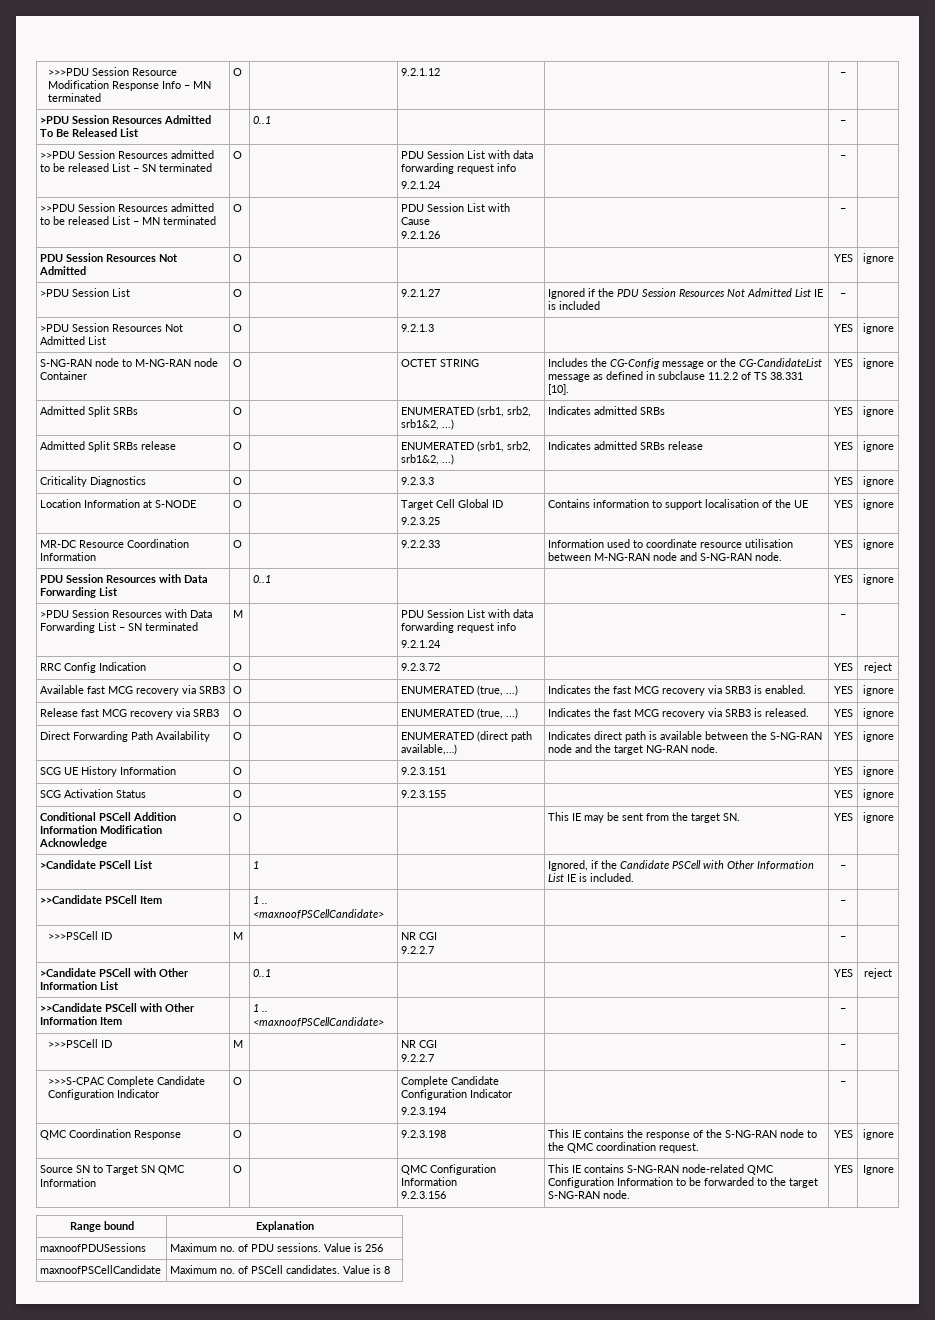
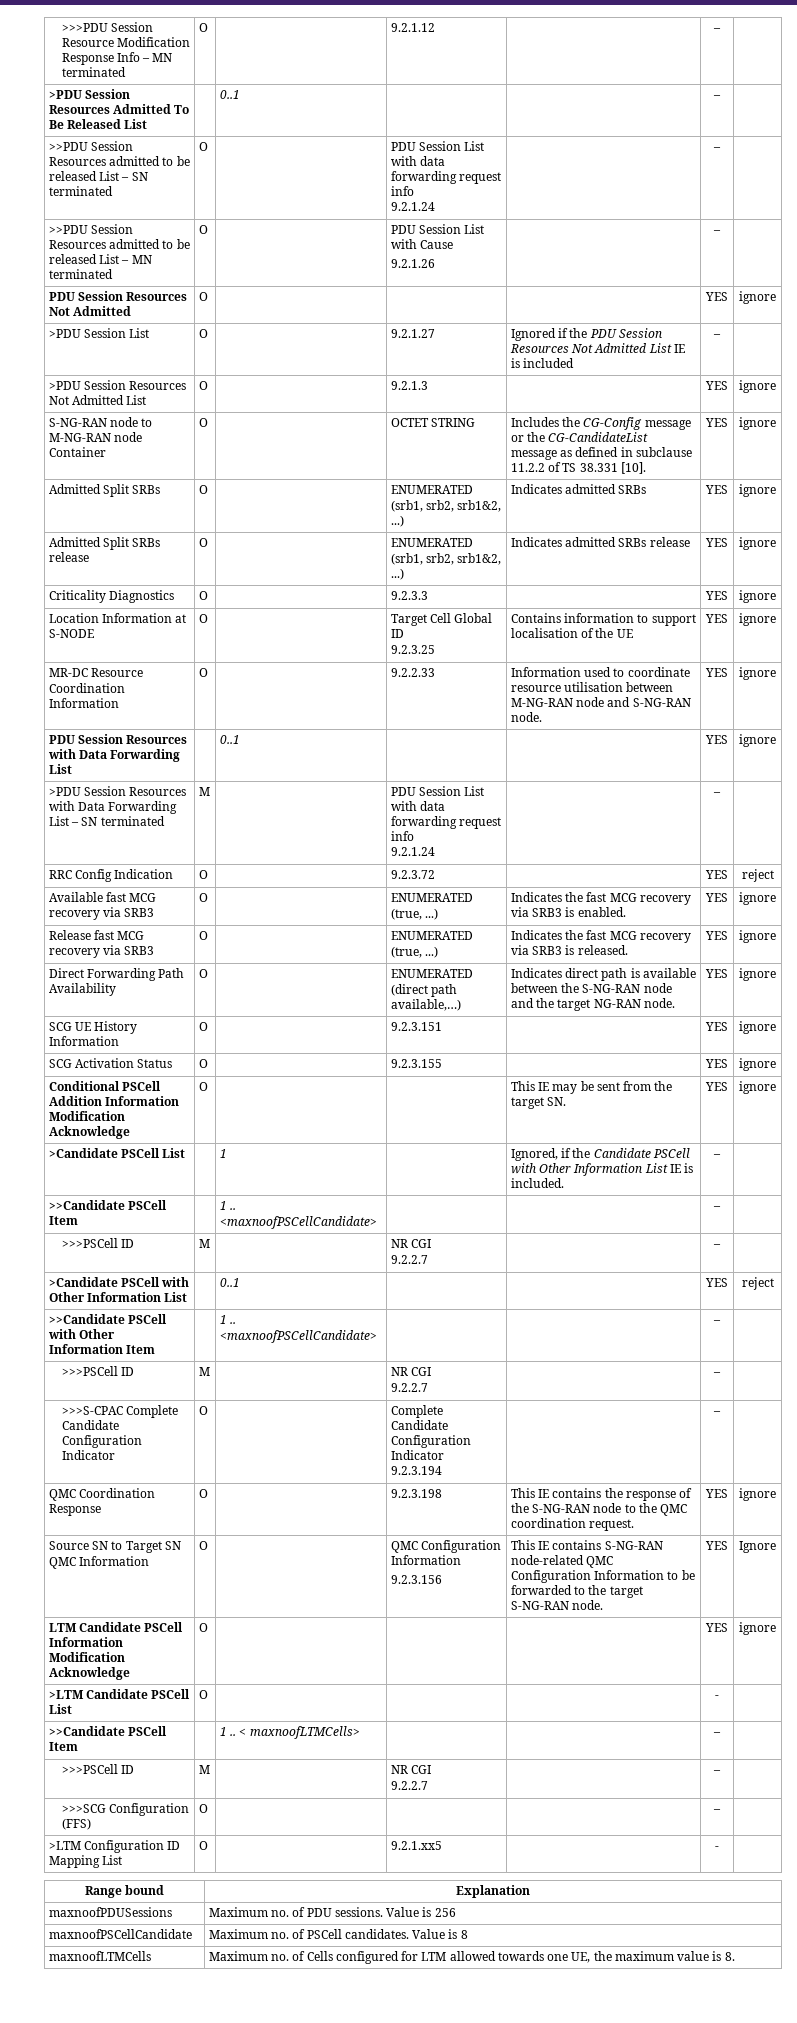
(894, 1170) none -> [48,1622,184,1632] [48,1637,123,1647] [48,1652,125,1662] [48,1667,130,1680] [198,1623,208,1632] [705,1623,728,1632] [739,1622,776,1635] [48,1689,191,1699] [48,1704,72,1714] [198,1690,208,1699] [715,1695,719,1699] [48,1726,168,1736] [48,1742,78,1751] [219,1726,360,1739] [713,1732,721,1736] [61,1764,134,1774] [198,1765,210,1774] [390,1765,432,1774] [390,1781,428,1790] [713,1770,721,1774] [61,1803,189,1816] [61,1818,91,1830] [198,1804,208,1813] [713,1809,721,1813] [48,1840,181,1853] [48,1855,123,1868] [198,1841,208,1850] [390,1841,442,1850] [715,1846,719,1850] // LTM Candidate PSCell Information Modification Acknowledge | O | | | | YES | ignore // >LTM Candidate PSCell List | O | | | | - | // >>Candidate PSCell Item | | 1 .. < maxnoofLTMCells> | | | – | // >>>PSCell ID | M | | NR CGI // 9.2.2.7 | | – | // >>>SCG Configuration (FFS) | O | | | | – | // >LTM Configuration ID Mapping List | O | | 9.2.1.xx5 | | - |
(391, 1270) none -> [48,1951,151,1961] [208,1951,735,1964] // maxnoofLTMCells | Maximum no. of Cells configured for LTM allowed towards one UE, the maximum value is 8.

